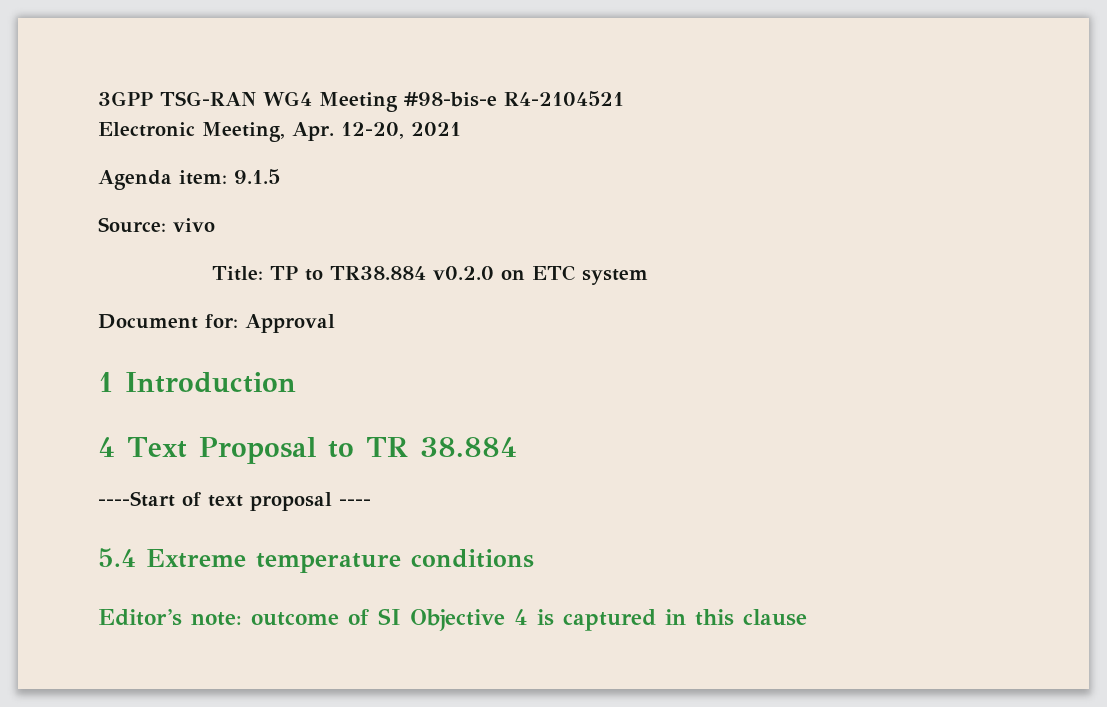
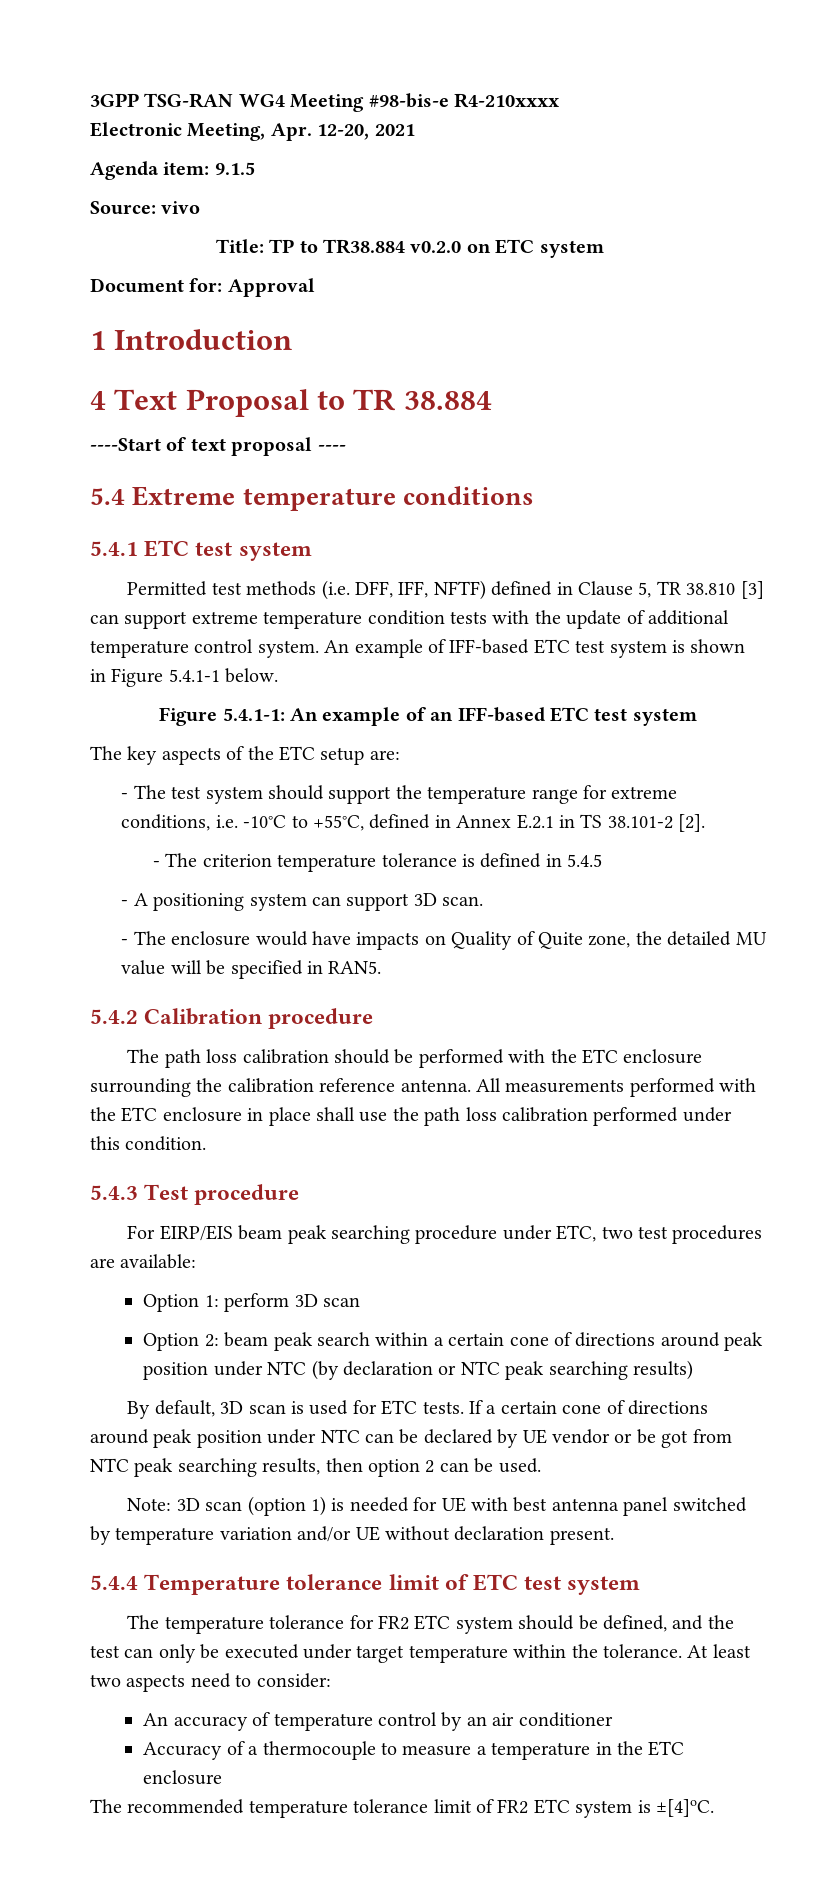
[504,91,624,106] R4-2104521 -> [454,93,560,108] R4-210xxxx
[98,608,807,631] Editor’s note: outcome of SI Objective 4 is captured in this clause -> [90,540,312,561] [127,580,764,600] [90,610,729,629] [90,639,746,658] [90,668,279,687] [159,707,697,726] [90,746,400,765] [121,785,678,804] [121,814,706,832] [152,853,603,872] [121,893,484,911] [121,931,767,950] [121,960,382,979] [90,1008,374,1029] [127,1049,703,1068] [90,1078,757,1097] [90,1107,732,1126] [90,1136,207,1151] [90,1184,300,1205] [127,1225,763,1244] [90,1254,197,1269] [143,1293,361,1312] [143,1332,764,1351] [143,1360,694,1380] [127,1400,708,1419] [90,1429,732,1448] [90,1458,541,1477] [127,1496,747,1516] [90,1526,614,1545] [90,1574,641,1595] [127,1615,734,1634] [90,1644,751,1663] [90,1673,331,1692] [143,1712,613,1731] [143,1741,685,1760] [143,1770,223,1785] [90,1799,714,1818] 5.4.1 ETC test system // Permitted test methods (i.e. DFF, IFF, NFTF) defined in Clause 5, TR 38.810 [3] can support extreme temperature condition tests with the update of additional temperature control system. An example of IFF-based ETC test system is shown in Figure 5.4.1-1 below. // Figure 5.4.1-1: An example of an IFF-based ETC test system // The key aspects of the ETC setup are: // - The test system should support the temperature range for extreme conditions, i.e. -10°C to +55°C, defined in Annex E.2.1 in TS 38.101-2 [2]. // - The criterion temperature tolerance is defined in 5.4.5 // - A positioning system can support 3D scan. // - The enclosure would have impacts on Quality of Quite zone, the detailed MU value will be specified in RAN5. // 5.4.2 Calibration procedure // The path loss calibration should be performed with the ETC enclosure surrounding the calibration reference antenna. All measurements performed with the ETC enclosure in place shall use the path loss calibration performed under this condition. // 5.4.3 Test procedure // For EIRP/EIS beam peak searching procedure under ETC, two test procedures are available: // Option 1: perform 3D scan // Option 2: beam peak search within a certain cone of directions around peak position under NTC (by declaration or NTC peak searching results) // By default, 3D scan is used for ETC tests. If a certain cone of directions around peak position under NTC can be declared by UE vendor or be got from NTC peak searching results, then option 2 can be used. // Note: 3D scan (option 1) is needed for UE with best antenna panel switched by temperature variation and/or UE without declaration present. // 5.4.4 Temperature tolerance limit of ETC test system // The temperature tolerance for FR2 ETC system should be defined, and the test can only be executed under target temperature within the tolerance. At least two aspects need to consider: // An accuracy of temperature control by an air conditioner // Accuracy of a thermocouple to measure a temperature in the ETC enclosure // The recommended temperature tolerance limit of FR2 ETC system is ±[4]oC.

